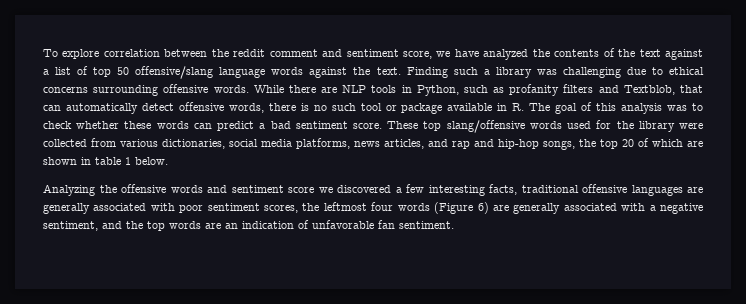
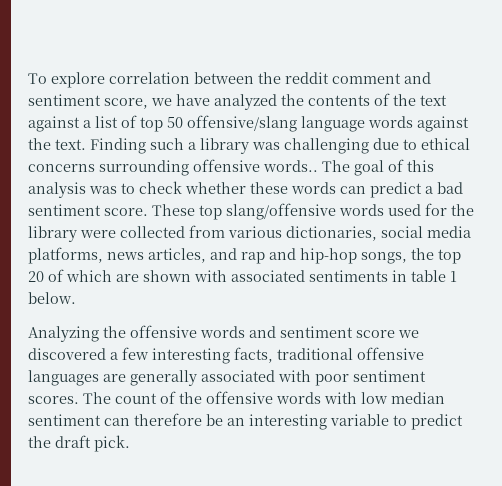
[213,84,703,96] [43,102,525,114] words. While there are NLP tools in Python, such as profanity filters and Textblob, that can automatically detect offensive words, there is no such tool or package available in R. -> [263,160,318,172] words..
(77, 161) none -> [194,270,388,282] with associated sentiments
[264,202,703,214] [43,220,454,231] scores, the leftmost four words (Figure 6) are generally associated with a negative sentiment, and the top words are an indication of unfavorable fan sentiment. -> [28,391,445,404] [28,413,463,430] [28,435,130,452] scores. The count of the offensive words with low median sentiment can therefore be an interesting variable to predict the draft pick.

